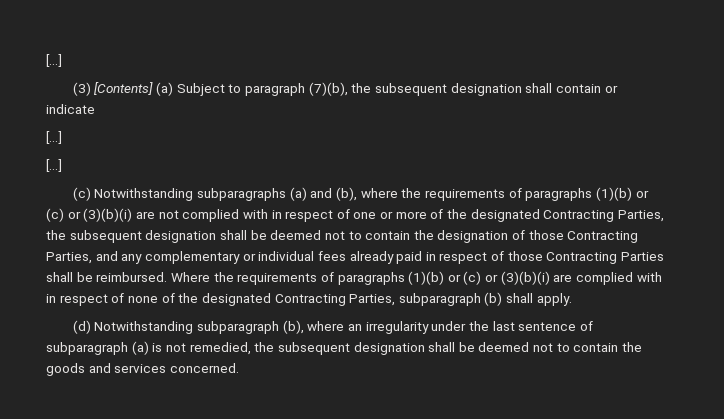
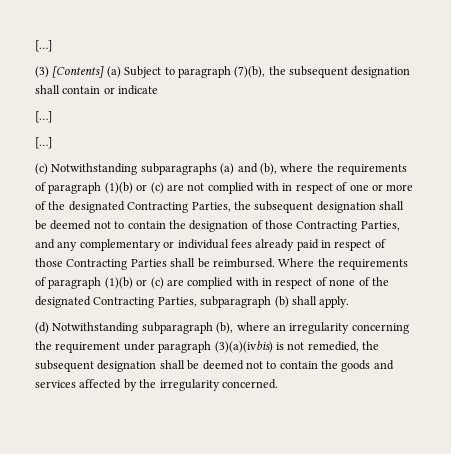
[525,187,649,201] [46,208,133,222] paragraphs (1)(b) or (c) or (3)(b)(i) -> [48,182,164,194] paragraph (1)(b) or (c)
[337,271,550,285] paragraphs (1)(b) or (c) or (3)(b)(i) -> [48,277,164,289] paragraph (1)(b) or (c)
[431,321,593,331] [46,341,149,355] under the last sentence of subparagraph (a) -> [351,323,409,334] [35,341,273,353] concerning the requirement under paragraph (3)(a)(ivbis)
(167, 368) none -> [79,379,220,391] affected by the irregularity

